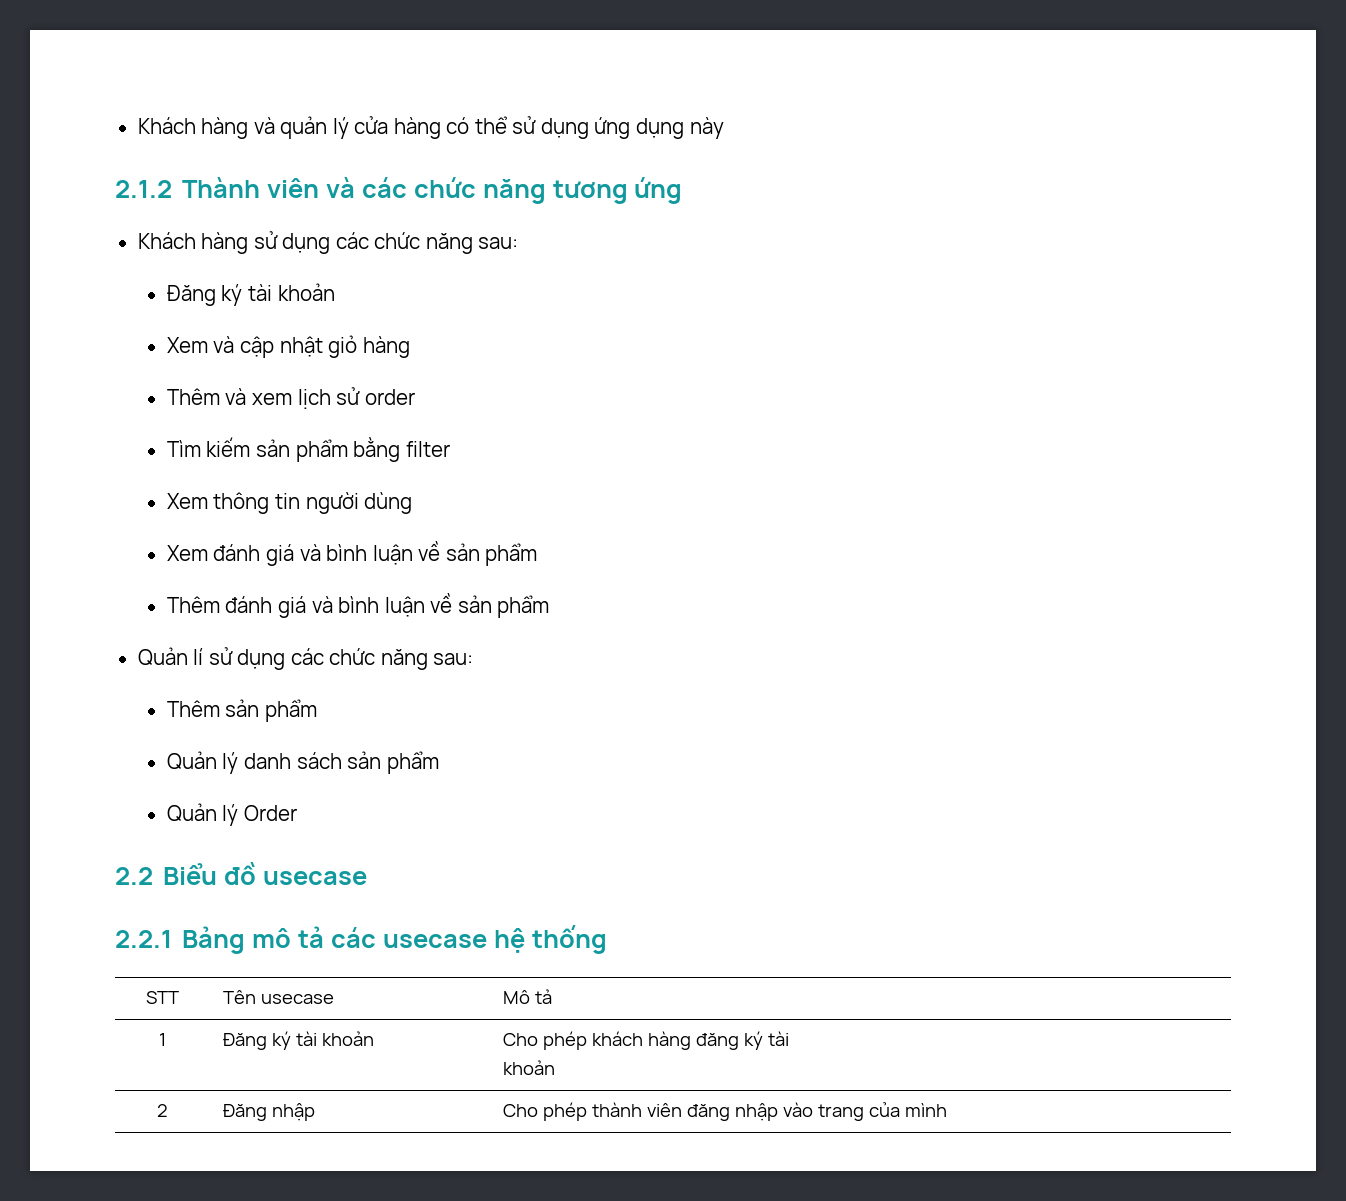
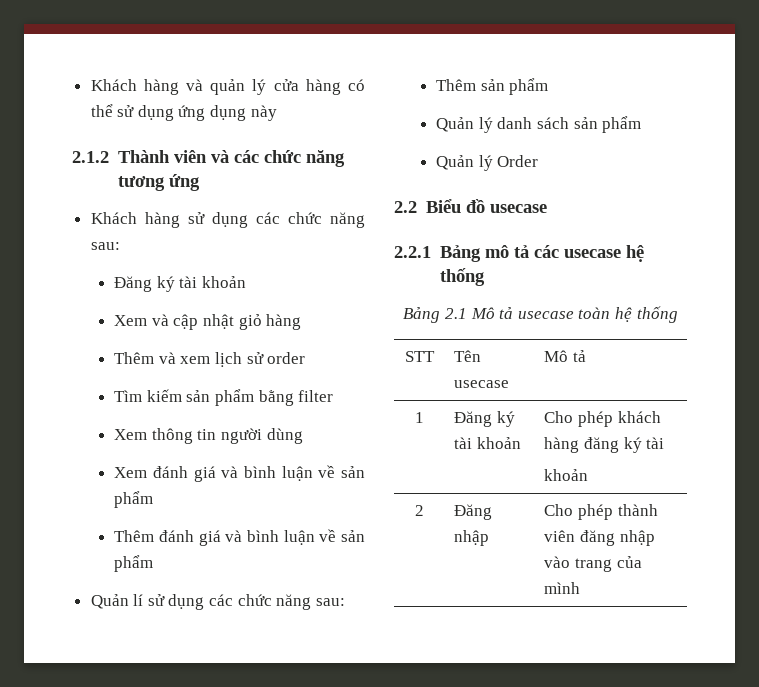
(607, 939) none -> [403,306,678,323] // Bảng 2.1 Mô tả usecase toàn hệ thống

